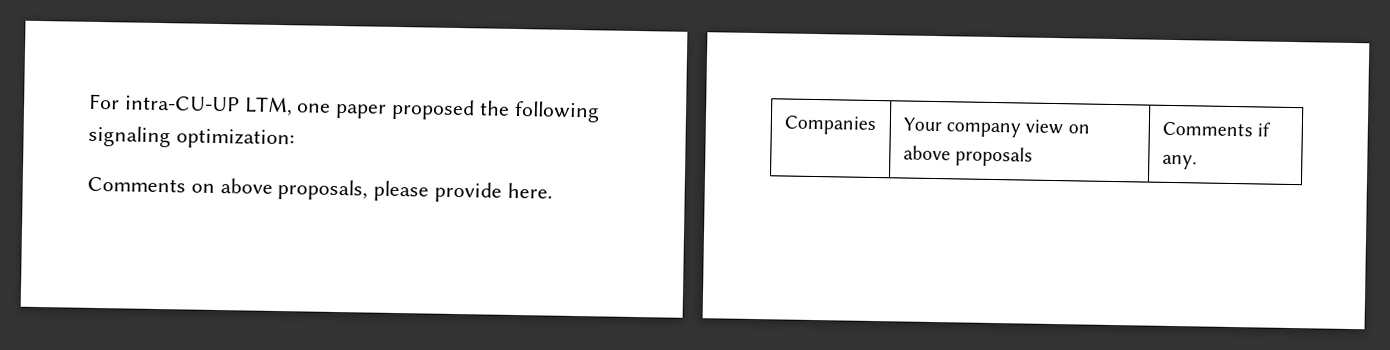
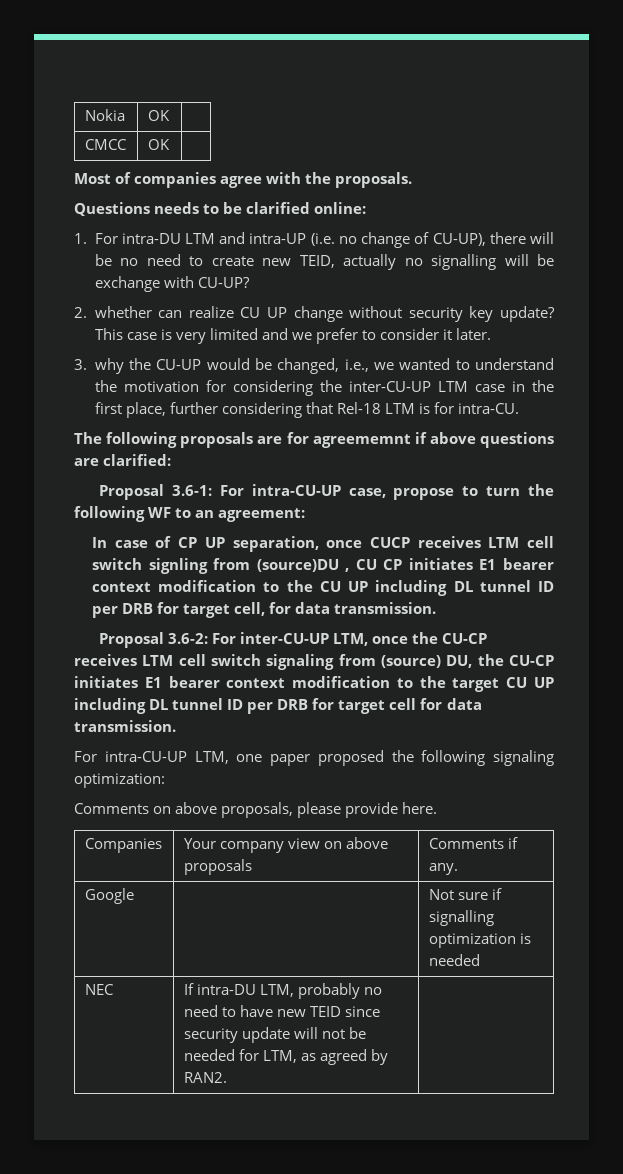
(89, 101) none -> [84,109,125,121] [147,110,170,121] [84,139,127,150] [147,139,170,150] [74,172,413,188] [74,202,367,216] [74,232,555,248] [94,254,554,270] [94,276,250,292] [74,306,555,322] [94,328,492,344] [74,358,555,374] [94,380,554,396] [94,402,519,418] [74,432,554,448] [74,454,172,466] [99,484,554,500] [74,506,306,522] [92,536,554,552] [92,558,555,574] [92,580,554,596] [92,602,437,618] [99,632,488,648] [74,654,554,670] [74,676,554,692] [74,698,482,714] [74,720,176,732] Nokia | OK | // CMCC | OK | // Most of companies agree with the proposals. // Questions needs to be clarified online: // 1. For intra-DU LTM and intra-UP (i.e. no change of CU-UP), there will be no need to create new TEID, actually no signalling will be exchange with CU-UP? // 2. whether can realize CU UP change without security key update? This case is very limited and we prefer to consider it later. // 3. why the CU-UP would be changed, i.e., we wanted to understand the motivation for considering the inter-CU-UP LTM case in the first place, further considering that Rel-18 LTM is for intra-CU. // The following proposals are for agreememnt if above questions are clarified: // Proposal 3.6-1: For intra-CU-UP case, propose to turn the following WF to an agreement: // In case of CP UP separation, once CUCP receives LTM cell switch signling from (source)DU , CU CP initiates E1 bearer context modification to the CU UP including DL tunnel ID per DRB for target cell, for data transmission. // Proposal 3.6-2: For inter-CU-UP LTM, once the CU-CP receives LTM cell switch signaling from (source) DU, the CU-CP initiates E1 bearer context modification to the target CU UP including DL tunnel ID per DRB for target cell for data transmission. //
(1197, 162) none -> [84,888,134,904] [428,888,502,900] [428,910,494,926] [428,933,531,948] [428,954,480,966] [84,984,114,995] [183,983,383,999] [183,1005,381,1017] [183,1027,367,1043] [183,1049,389,1065] [183,1072,227,1083] // Google | | Not sure if signalling optimization is needed // NEC | If intra-DU LTM, probably no need to have new TEID since security update will not be needed for LTM, as agreed by RAN2. |

